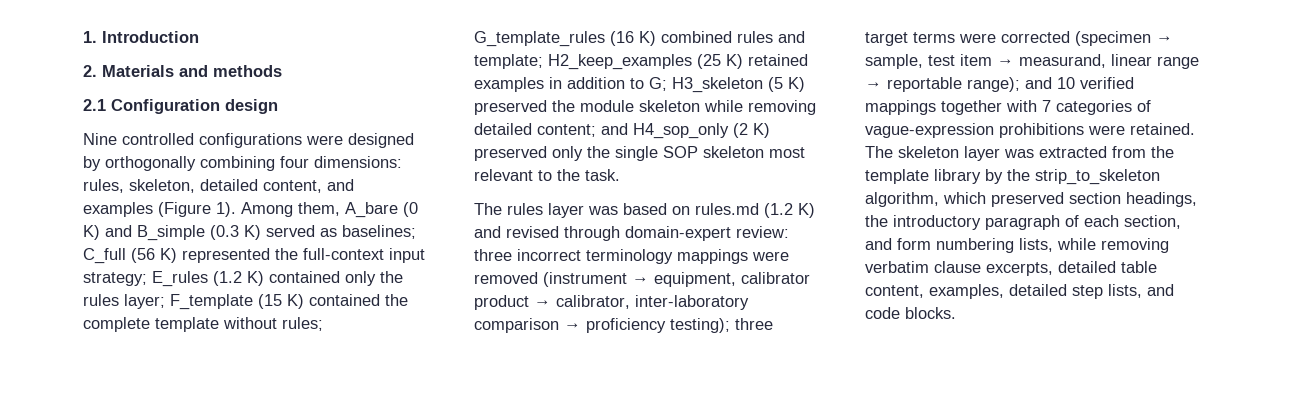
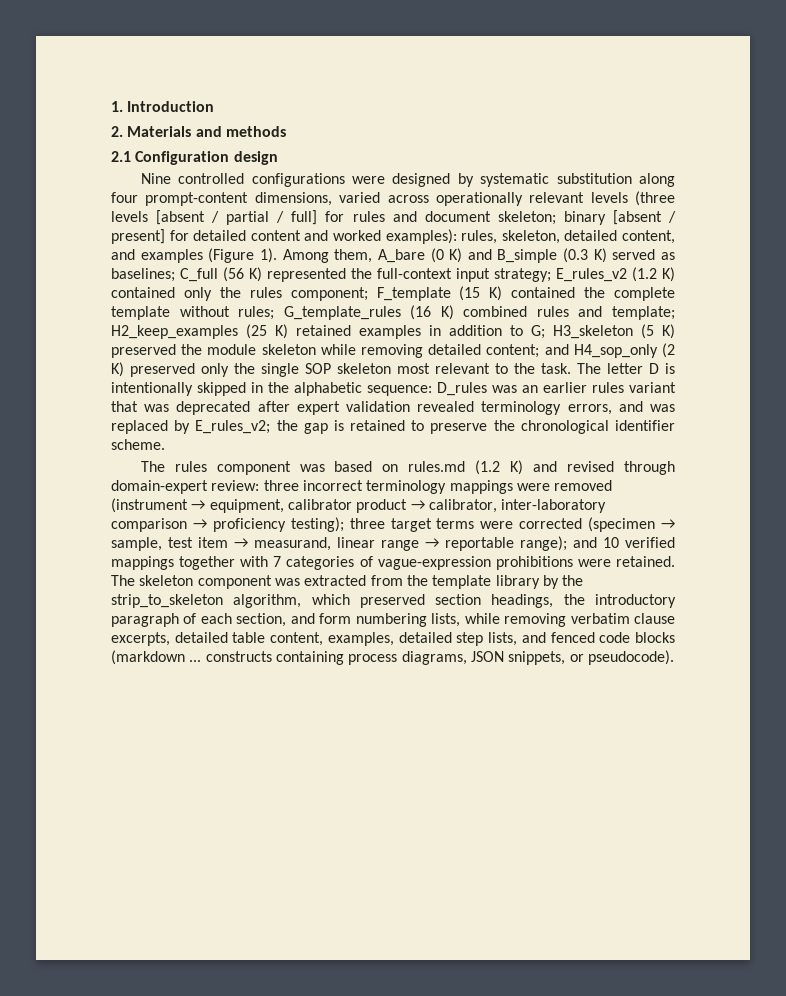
[105,156,402,171] orthogonally combining four dimensions: -> [480,173,676,187] [111,191,675,206] [111,210,677,225] [111,229,457,244] systematic substitution along four prompt-content dimensions, varied across operationally relevant levels (three levels [absent / partial / full] for rules and document skeleton; binary [absent / present] for detailed content and worked examples):
[152,271,208,287] E_rules -> [556,268,627,282] E_rules_v2
[124,294,165,309] layer; -> [290,287,368,301] component;
(620, 175) none -> [577,363,675,374] [111,382,676,396] [111,401,676,415] [111,420,675,434] [111,439,165,450] The letter D is intentionally skipped in the alphabetic sequence: D_rules was an earlier rules variant that was deprecated after expert validation revealed terminology errors, and was replaced by E_rules_v2; the gap is retained to preserve the chronological identifier scheme.
[548,203,584,218] layer -> [216,461,291,475] component
[964,146,1000,161] layer -> [197,575,272,589] component
[865,307,956,319] code blocks. -> [550,632,676,643] [111,650,674,665] fenced code blocks (markdown ... constructs containing process diagrams, JSON snippets, or pseudocode).

